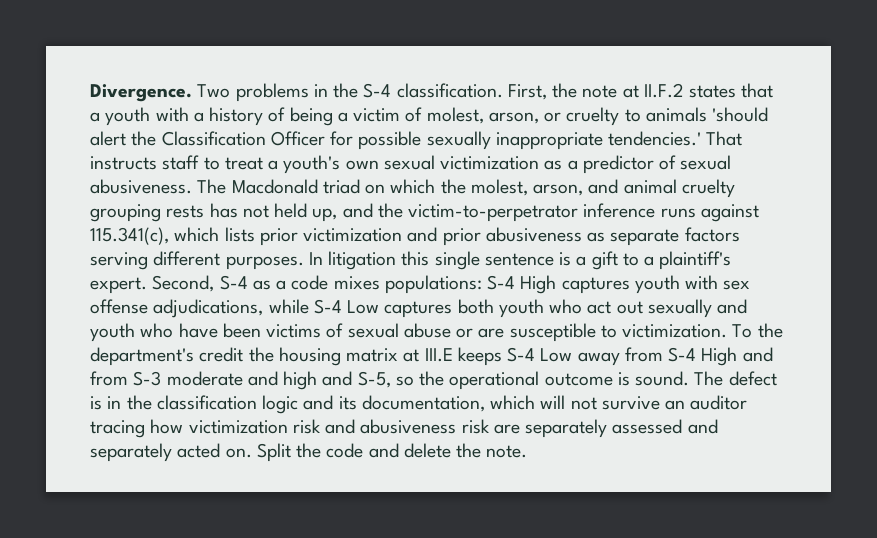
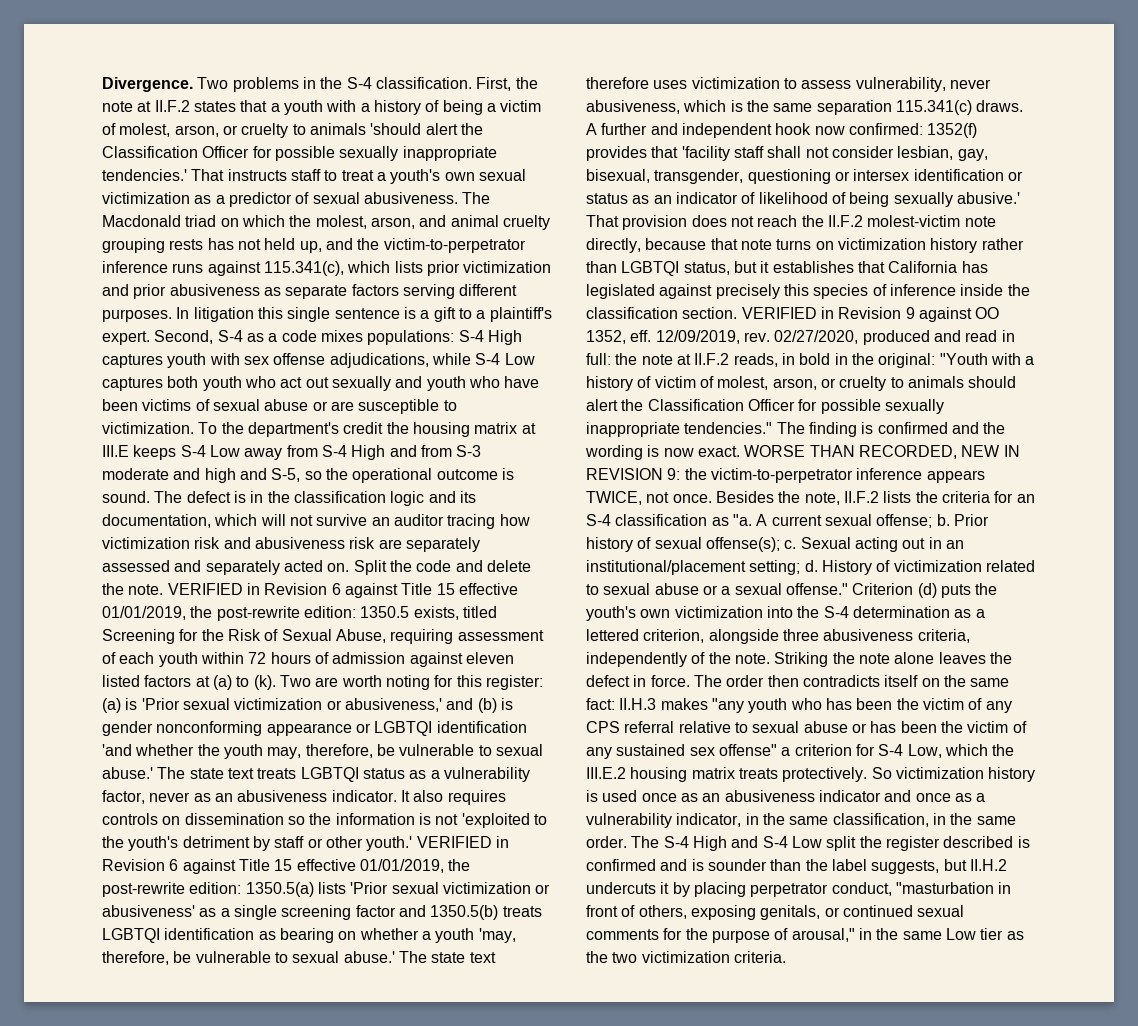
(528, 451) none -> [167,583,518,598] [102,606,497,621] [102,629,544,644] [102,652,514,667] [102,675,543,690] [102,698,513,713] [102,721,527,736] [102,744,543,759] [102,767,530,782] [102,790,506,805] [102,813,547,828] [102,836,509,851] [102,859,471,874] [102,882,551,897] [102,905,542,920] [102,928,516,943] [102,951,496,965] [586,77,991,92] [586,100,1024,115] [586,123,978,138] [586,146,988,161] [586,169,1023,184] [586,192,1020,207] [586,215,996,230] [586,238,1024,253] [586,261,988,276] [586,284,1030,299] [586,307,1000,322] [586,330,1015,345] [586,353,1035,368] [586,376,1017,391] [586,399,944,414] [586,422,1006,437] [585,445,1020,460] [586,468,985,483] [586,491,1035,505] [586,514,989,528] [586,537,964,552] [586,560,1035,575] [586,583,998,598] [586,606,985,621] [586,629,970,644] [586,652,1012,667] [586,675,1010,687] [586,698,1012,713] [586,721,1027,733] [586,744,1015,759] [586,767,1036,782] [586,790,986,802] [586,813,1016,828] [586,836,1030,851] [586,859,1007,874] [586,882,1012,897] [586,905,965,920] [586,928,1024,943] [586,951,786,963] VERIFIED in Revision 6 against Title 15 effective 01/01/2019, the post-rewrite edition: 1350.5 exists, titled Screening for the Risk of Sexual Abuse, requiring assessment of each youth within 72 hours of admission against eleven listed factors at (a) to (k). Two are worth noting for this register: (a) is 'Prior sexual victimization or abusiveness,' and (b) is gender nonconforming appearance or LGBTQI identification 'and whether the youth may, therefore, be vulnerable to sexual abuse.' The state text treats LGBTQI status as a vulnerability factor, never as an abusiveness indicator. It also requires controls on dissemination so the information is not 'exploited to the youth's detriment by staff or other youth.' VERIFIED in Revision 6 against Title 15 effective 01/01/2019, the post-rewrite edition: 1350.5(a) lists 'Prior sexual victimization or abusiveness' as a single screening factor and 1350.5(b) treats LGBTQI identification as bearing on whether a youth 'may, therefore, be vulnerable to sexual abuse.' The state text therefore uses victimization to assess vulnerability, never abusiveness, which is the same separation 115.341(c) draws. A further and independent hook now confirmed: 1352(f) provides that 'facility staff shall not consider lesbian, gay, bisexual, transgender, questioning or intersex identification or status as an indicator of likelihood of being sexually abusive.' That provision does not reach the II.F.2 molest-victim note directly, because that note turns on victimization history rather than LGBTQI status, but it establishes that California has legislated against precisely this species of inference inside the classification section. VERIFIED in Revision 9 against OO 1352, eff. 12/09/2019, rev. 02/27/2020, produced and read in full: the note at II.F.2 reads, in bold in the original: "Youth with a history of victim of molest, arson, or cruelty to animals should alert the Classification Officer for possible sexually inappropriate tendencies." The finding is confirmed and the wording is now exact. WORSE THAN RECORDED, NEW IN REVISION 9: the victim-to-perpetrator inference appears TWICE, not once. Besides the note, II.F.2 lists the criteria for an S-4 classification as "a. A current sexual offense; b. Prior history of sexual offense(s); c. Sexual acting out in an institutional/placement setting; d. History of victimization related to sexual abuse or a sexual offense." Criterion (d) puts the youth's own victimization into the S-4 determination as a lettered criterion, alongside three abusiveness criteria, independently of the note. Striking the note alone leaves the defect in force. The order then contradicts itself on the same fact: II.H.3 makes "any youth who has been the victim of any CPS referral relative to sexual abuse or has been the victim of any sustained sex offense" a criterion for S-4 Low, which the III.E.2 housing matrix treats protectively. So victimization history is used once as an abusiveness indicator and once as a vulnerability indicator, in the same classification, in the same order. The S-4 High and S-4 Low split the register described is confirmed and is sounder than the label suggests, but II.H.2 undercuts it by placing perpetrator conduct, "masturbation in front of others, exposing genitals, or continued sexual comments for the purpose of arousal," in the same Low tier as the two victimization criteria.

